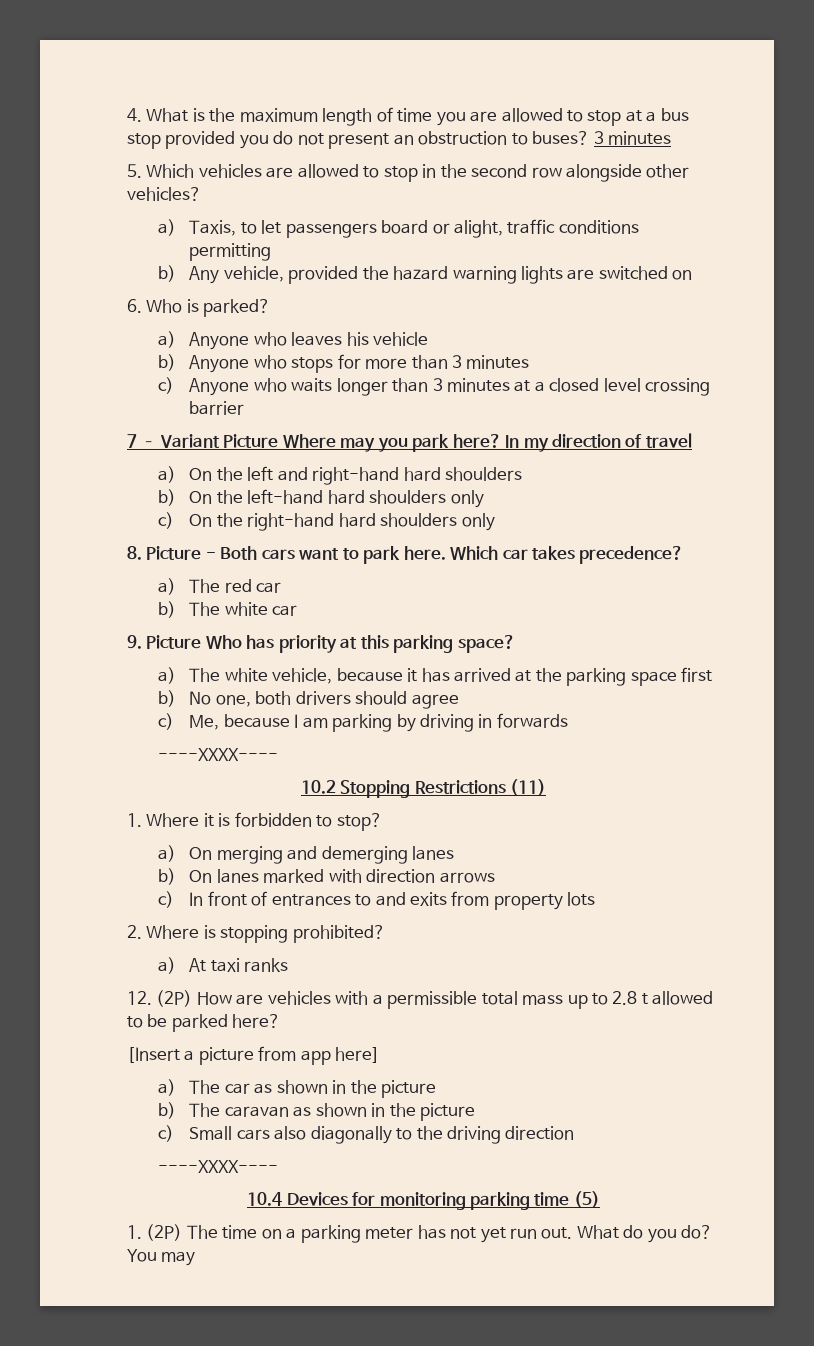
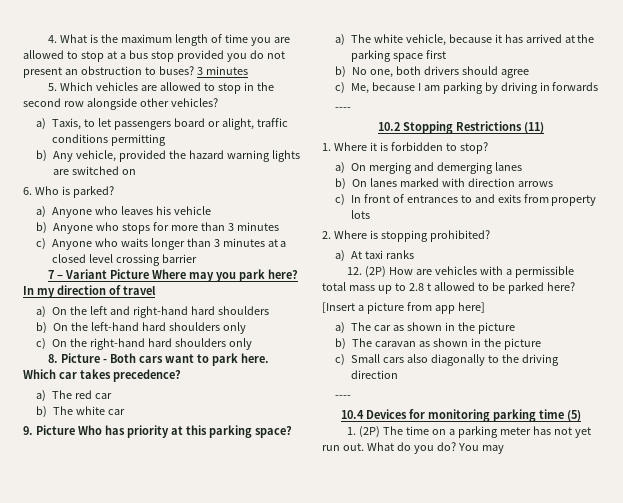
[158,748,279,761] ----XXXX---- -> [335,107,352,111] ----
[158,1160,279,1173] ----XXXX---- -> [335,395,352,399] ----

